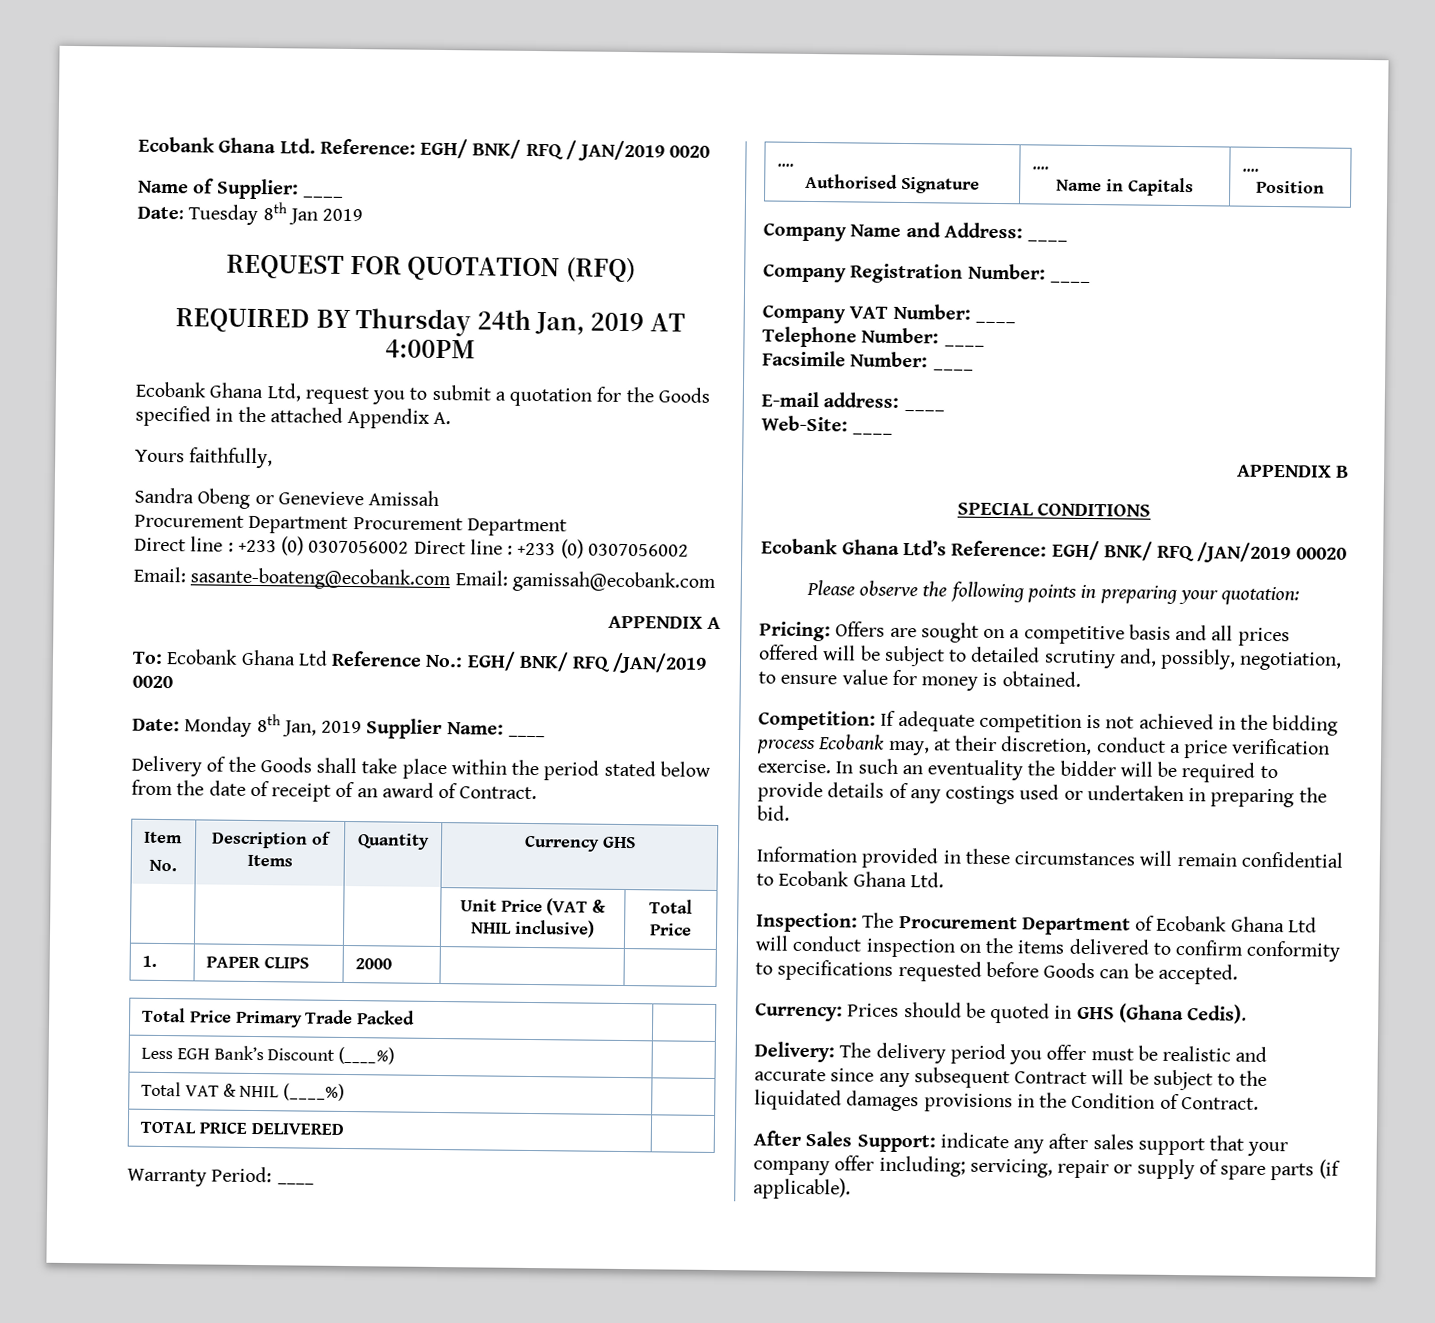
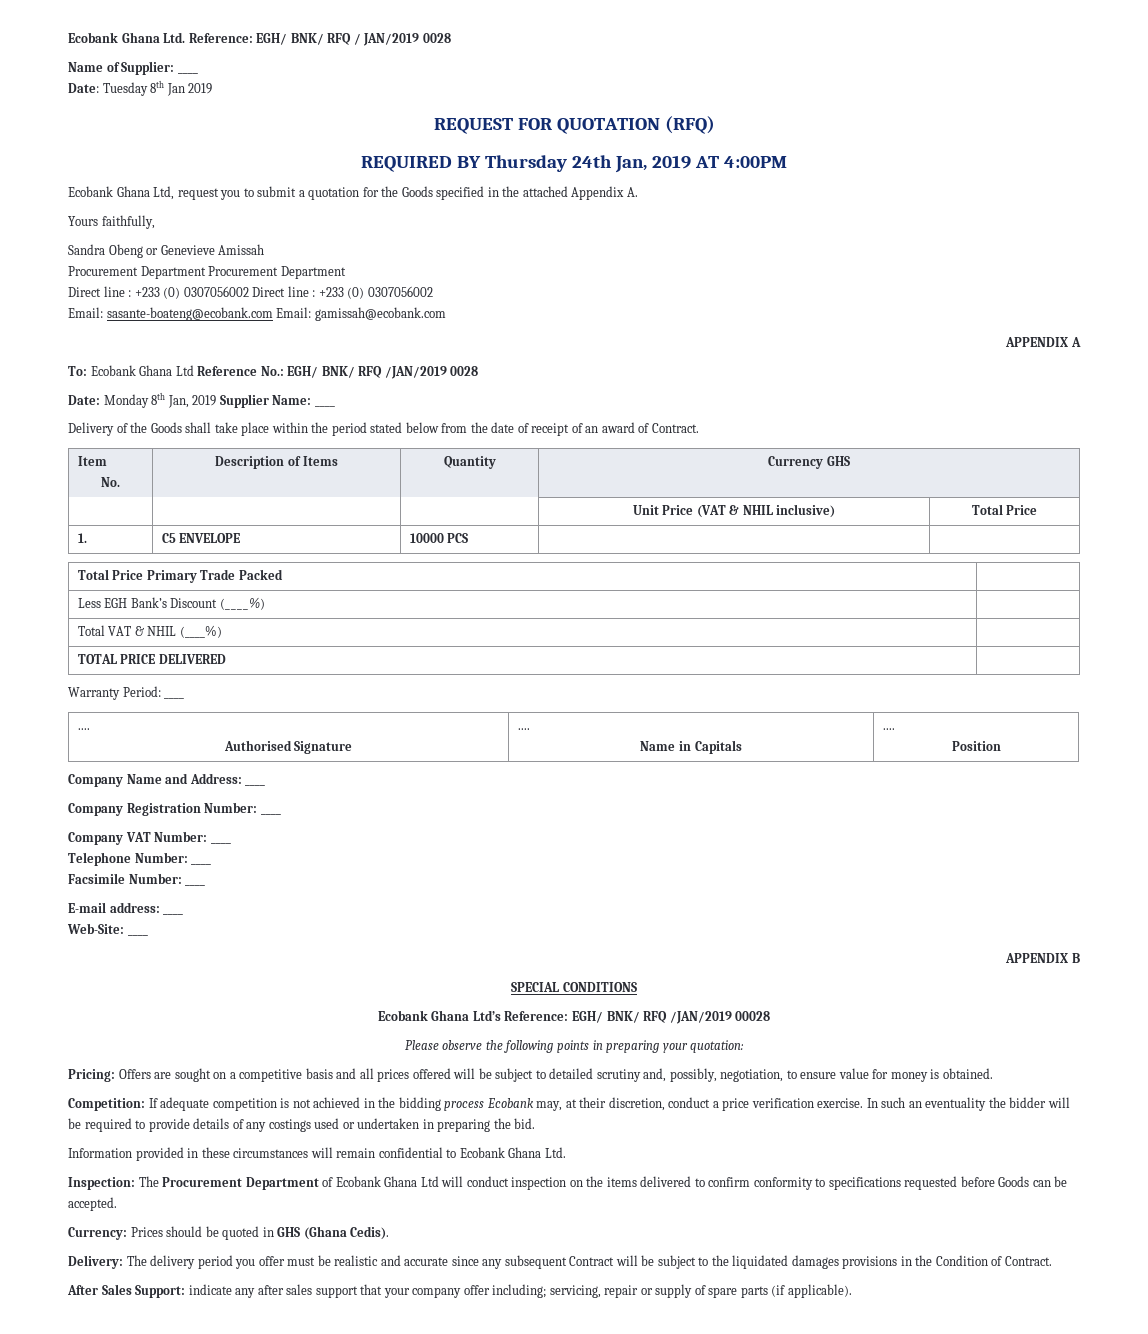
[669,145,711,158] 0020 -> [422,33,451,43] 0028
[132,675,173,689] 0020 -> [450,366,479,376] 0028
[206,956,309,969] [355,958,393,970] PAPER CLIPS | 2000 -> [161,533,241,543] [409,533,469,543] C5 ENVELOPE | 10000 PCS
[1295,547,1347,560] 00020 -> [735,1011,771,1021] 00028

